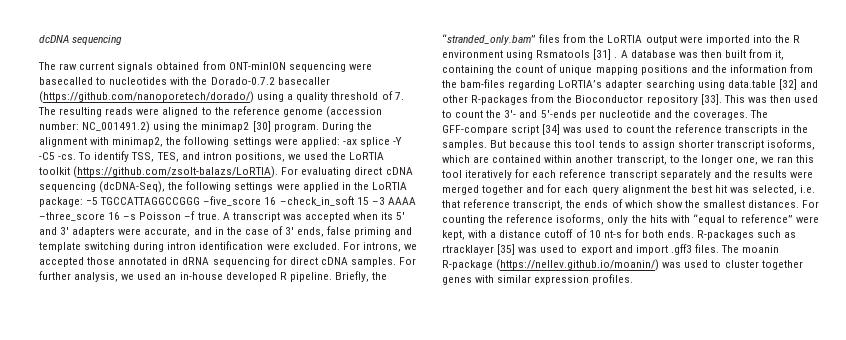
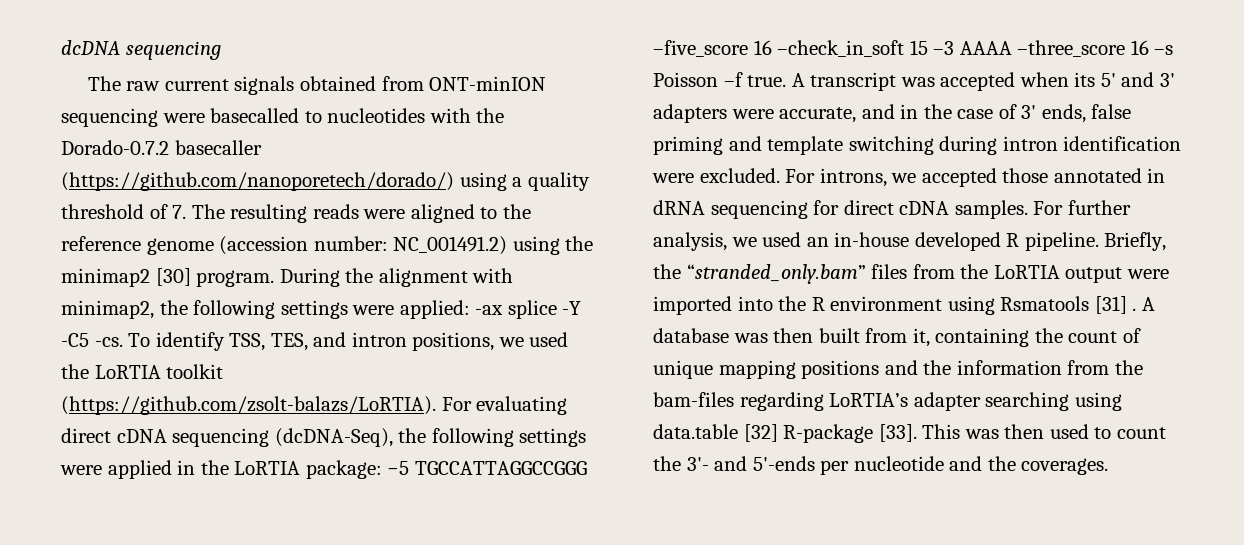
[799,80,818,88] [442,94,698,105] and other R-packages from the Bioconductor repository -> [783,424,874,443] R-package
[750,110,769,118] [442,124,809,135] [442,139,816,150] [442,155,815,165] [442,169,814,180] [442,184,816,195] [442,199,820,210] [442,214,820,225] [442,229,797,240] [442,244,780,255] [442,259,803,271] [442,274,634,285] The GFF-compare script [34] was used to count the reference transcripts in the samples. But because this tool tends to assign shorter transcript isoforms, which are contained within another transcript, to the longer one, we ran this tool iteratively for each reference transcript separately and the results were merged together and for each query alignment the best hit was selected, i.e. that reference transcript, the ends of which show the smallest distances. For counting the reference isoforms, only the hits with “equal to reference” were kept, with a distance cutoff of 10 nt-s for both ends. R-packages such as rtracklayer [35] was used to export and import .gff3 files. The moanin R-package (https://nellev.github.io/moanin/) was used to cluster together genes with similar expression profiles. -> (1109, 466) none

